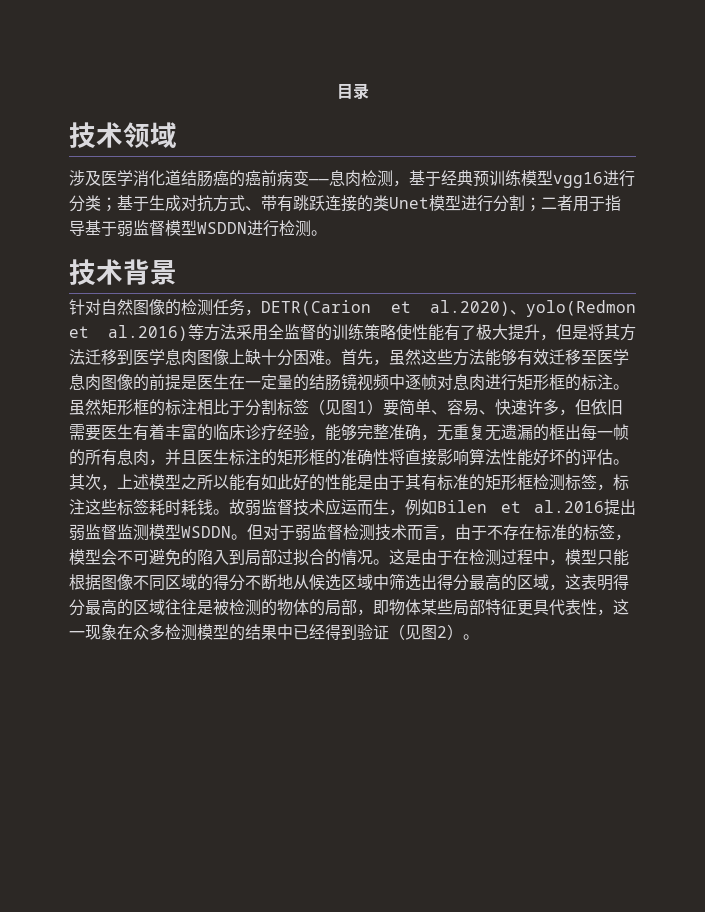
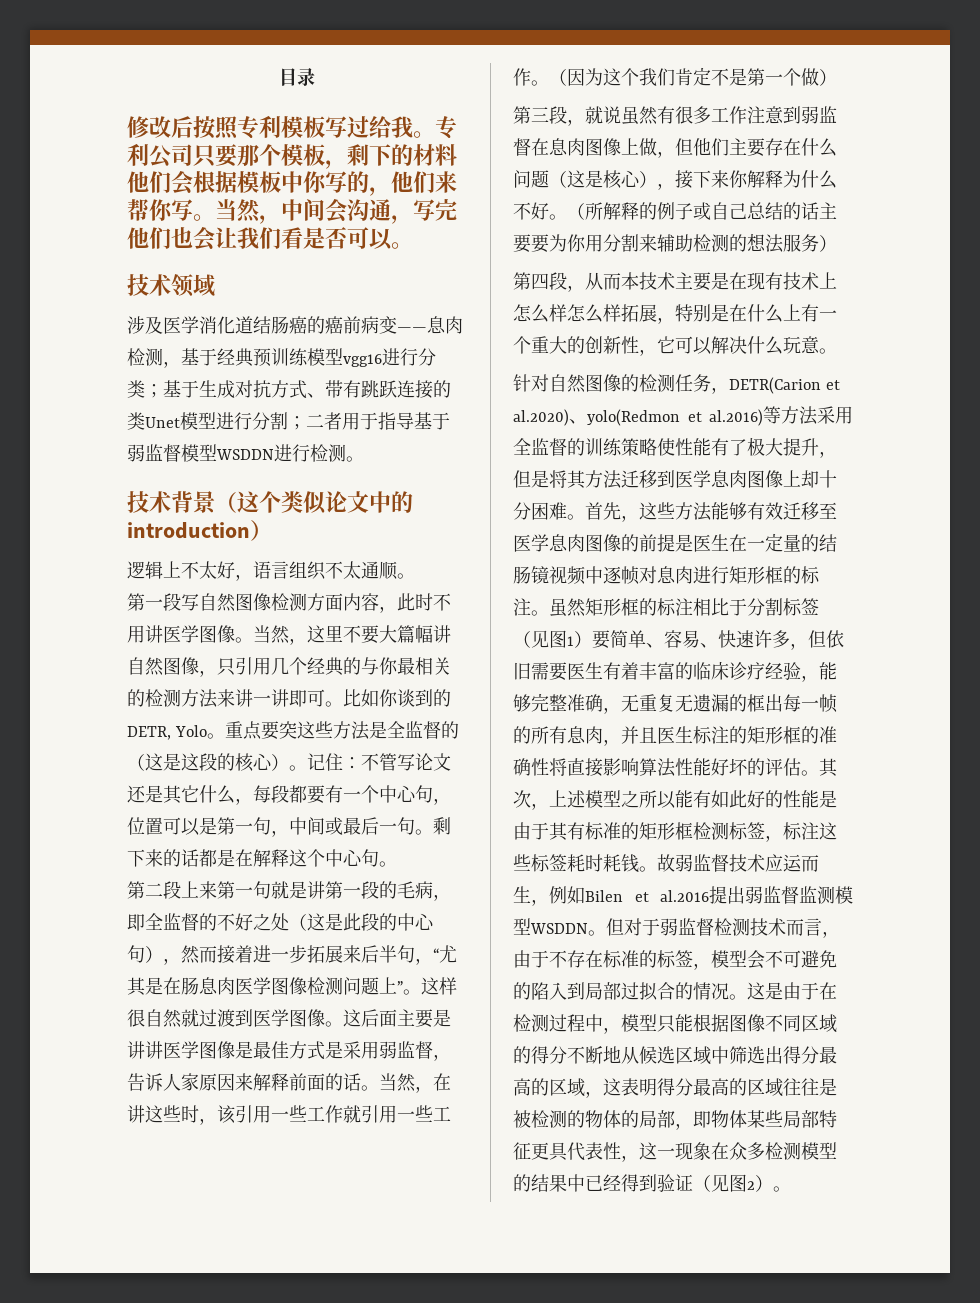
(369, 91) none -> [127,115,457,140] [127,143,457,169] [127,171,457,196] [127,199,457,224] [127,227,413,251] // 修改后按照专利模板写过给我。专利公司只要那个模板，剩下的材料他们会根据模板中你写的，他们来帮你写。当然，中间会沟通，写完他们也会让我们看是否可以。
(177, 272) none -> [215,491,413,514] [127,520,272,541] [127,561,415,581] [127,593,451,613] [127,625,451,645] [127,657,451,677] [127,689,451,708] [127,721,459,740] [127,753,451,772] [127,785,451,805] [127,817,451,837] [127,849,397,867] [127,881,451,901] [127,913,434,931] [127,945,457,965] [127,977,457,996] [127,1009,451,1028] [127,1041,451,1061] [127,1073,451,1093] [127,1105,451,1125] [513,67,837,86] [513,106,837,126] [513,138,837,158] [513,170,837,190] [513,202,837,220] [513,233,837,253] [513,272,837,292] [513,304,837,324] [513,336,837,356] （这个类似论文中的introduction） // 逻辑上不太好，语言组织不太通顺。 // 第一段写自然图像检测方面内容，此时不用讲医学图像。当然，这里不要大篇幅讲自然图像，只引用几个经典的与你最相关的检测方法来讲一讲即可。比如你谈到的DETR, Yolo。重点要突这些方法是全监督的（这是这段的核心）。记住：不管写论文还是其它什么，每段都要有一个中心句，位置可以是第一句，中间或最后一句。剩下来的话都是在解释这个中心句。 // 第二段上来第一句就是讲第一段的毛病，即全监督的不好之处（这是此段的中心句），然而接着进一步拓展来后半句，“尤其是在肠息肉医学图像检测问题上”。这样很自然就过渡到医学图像。这后面主要是讲讲医学图像是最佳方式是采用弱监督，告诉人家原因来解释前面的话。当然，在讲这些时，该引用一些工作就引用一些工作。（因为这个我们肯定不是第一个做） // 第三段，就说虽然有很多工作注意到弱监督在息肉图像上做，但他们主要存在什么问题（这是核心），接下来你解释为什么不好。（所解释的例子或自己总结的话主要要为你用分割来辅助检测的想法服务） // 第四段，从而本技术主要是在现有技术上怎么样怎么样拓展，特别是在什么上有一个重大的创新性，它可以解决什么玩意。
[245,349,261,365] 缺 -> [801,470,819,488] 却
[389,349,421,365] 虽然 -> (639, 518) none

